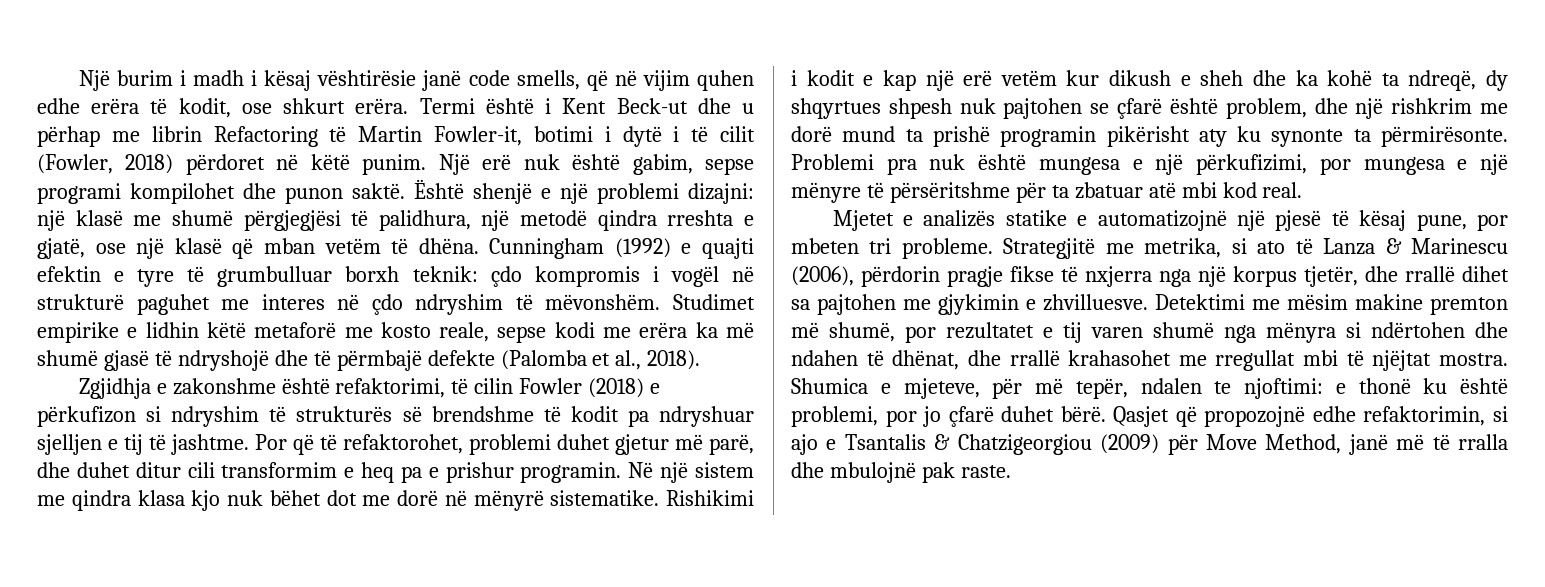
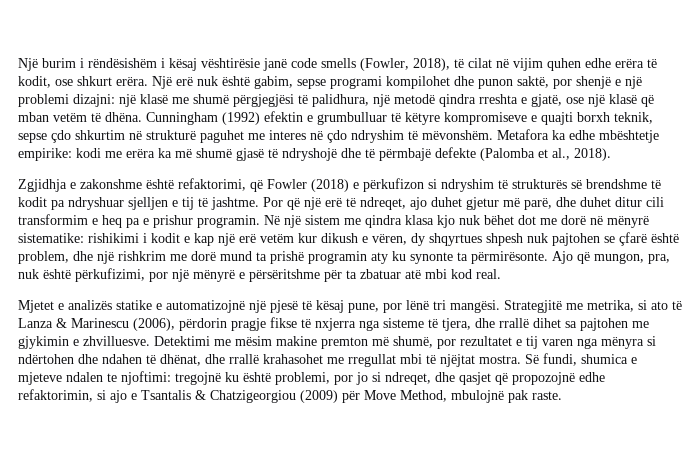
[192,70,244,86] madh -> [88,58,157,68] rëndësishëm
[516,70,608,91] smells, që -> [321,58,492,71] smells (Fowler, 2018), të cilat
[419,98,755,114] [37,126,756,147] [37,154,427,175] Termi është i Kent Beck-ut dhe u përhap me librin Refactoring të Martin Fowler-it, botimi i dytë i të cilit (Fowler, 2018) përdoret në këtë punim. -> (148, 81) none
[352,179,464,199] saktë. Është -> [517,76,572,89] saktë, por
[681,238,755,259] [37,266,719,287] e quajti efektin e tyre të grumbulluar borxh teknik: çdo kompromis i vogël -> [264,111,653,125] [18,130,125,143] efektin e grumbulluar të këtyre kompromiseve e quajti borxh teknik, sepse çdo shkurtim
[672,294,755,310] [37,322,547,343] Studimet empirike e lidhin këtë metaforë me kosto reale, sepse -> [497,129,659,143] [18,148,72,161] Metafora ka edhe mbështetje empirike:
[451,378,514,394] të cilin -> [250,180,263,192] që
[320,434,551,455] të refaktorohet, problemi -> [304,197,427,210] një erë të ndreqet, ajo
[550,490,754,506] sistematike. Rishikimi -> [18,233,139,243] sistematike: rishikimi
[1200,70,1477,91] sheh dhe ka kohë ta ndreqë, -> [372,234,407,245] vëren,
[1106,126,1190,147] pikërisht -> (367, 257) none
[791,154,1508,175] [791,182,884,203] Problemi pra nuk është mungesa e një përkufizimi, por mungesa e një mënyre të -> [552,251,670,264] [18,268,245,282] Ajo që mungon, pra, nuk është përkufizimi, por një mënyrë e
[791,238,993,259] mbeten tri probleme. -> [406,300,500,313] lënë tri mangësi.
[1198,266,1358,287] një korpus tjetër, -> [383,318,471,331] sisteme të tjera,
[1153,322,1214,338] shumë -> (573, 342) none
[791,378,1128,399] Shumica e mjeteve, për më tepër, -> [525,353,637,366] [18,372,62,385] Së fundi, shumica e mjeteve
[1335,378,1411,394] e thonë -> [175,372,221,385] tregojnë
[948,406,1170,427] çfarë duhet bërë. Qasjet -> [372,372,491,385] si ndreqet, dhe qasjet
[1348,434,1508,455] [791,462,824,478] janë më të rralla dhe -> (447, 396) none

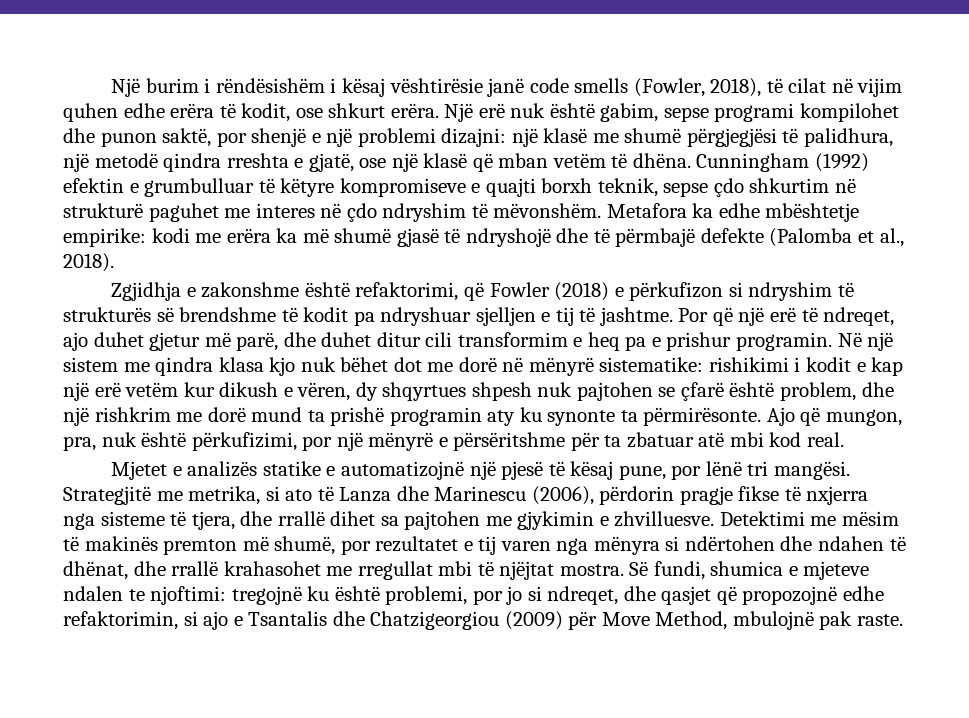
[56,318,67,328] & -> [396,486,429,501] dhe
[276,336,317,346] makine -> [63,536,158,551] të makinës
[195,390,206,400] & -> [332,611,365,626] dhe

